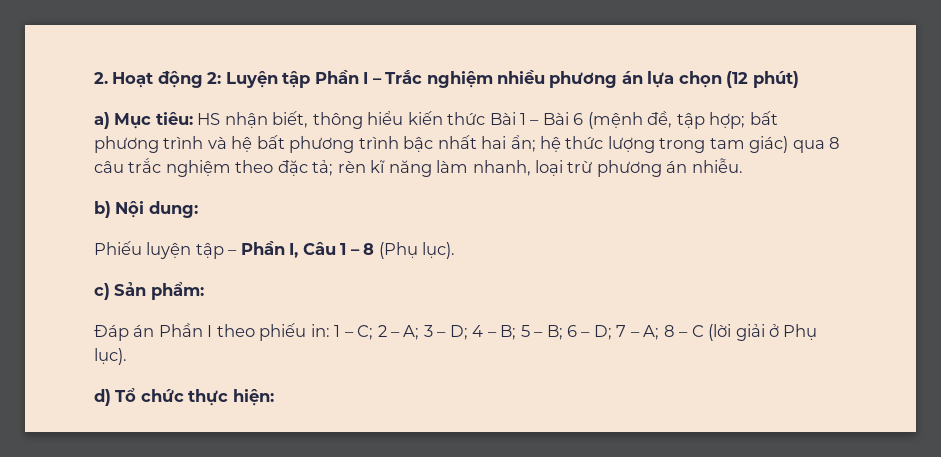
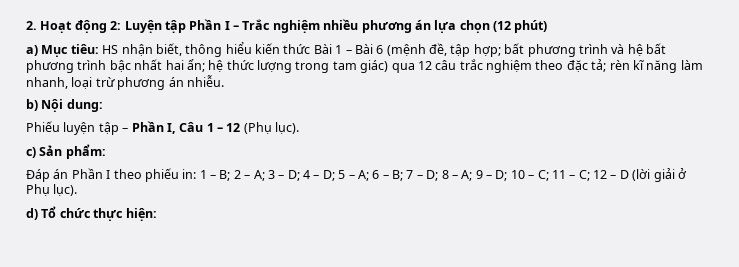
[829,137,841,149] 8 -> [417,61,432,70] 12
[363,243,375,255] 8 -> [226,123,241,132] 12
[357,325,374,340] C; -> [219,170,231,181] B;
[500,325,517,340] B; -> [322,170,335,181] D;
[546,325,563,340] B; -> [357,170,369,181] A;
[593,325,612,340] D; -> [392,170,403,181] B;
[643,325,660,340] A; -> [426,170,439,181] D;
[691,325,704,337] C -> [461,170,629,181] A; 9 – D; 10 – C; 11 – C; 12 – D

